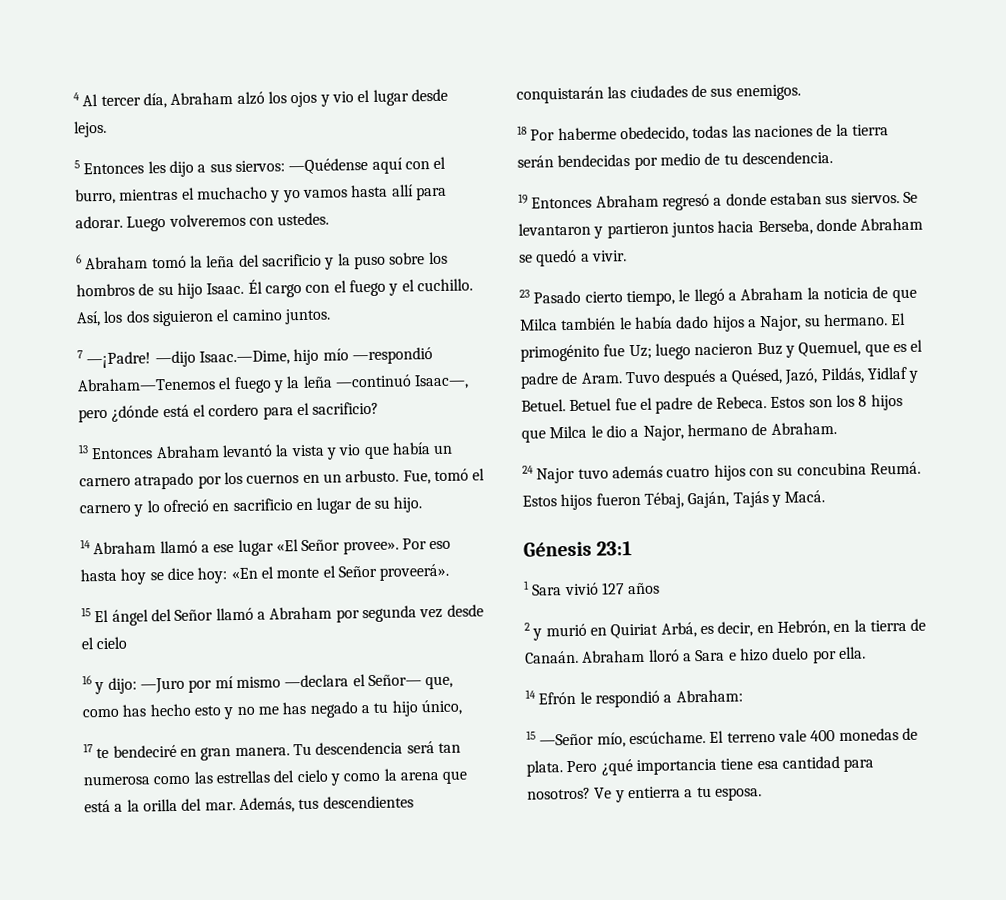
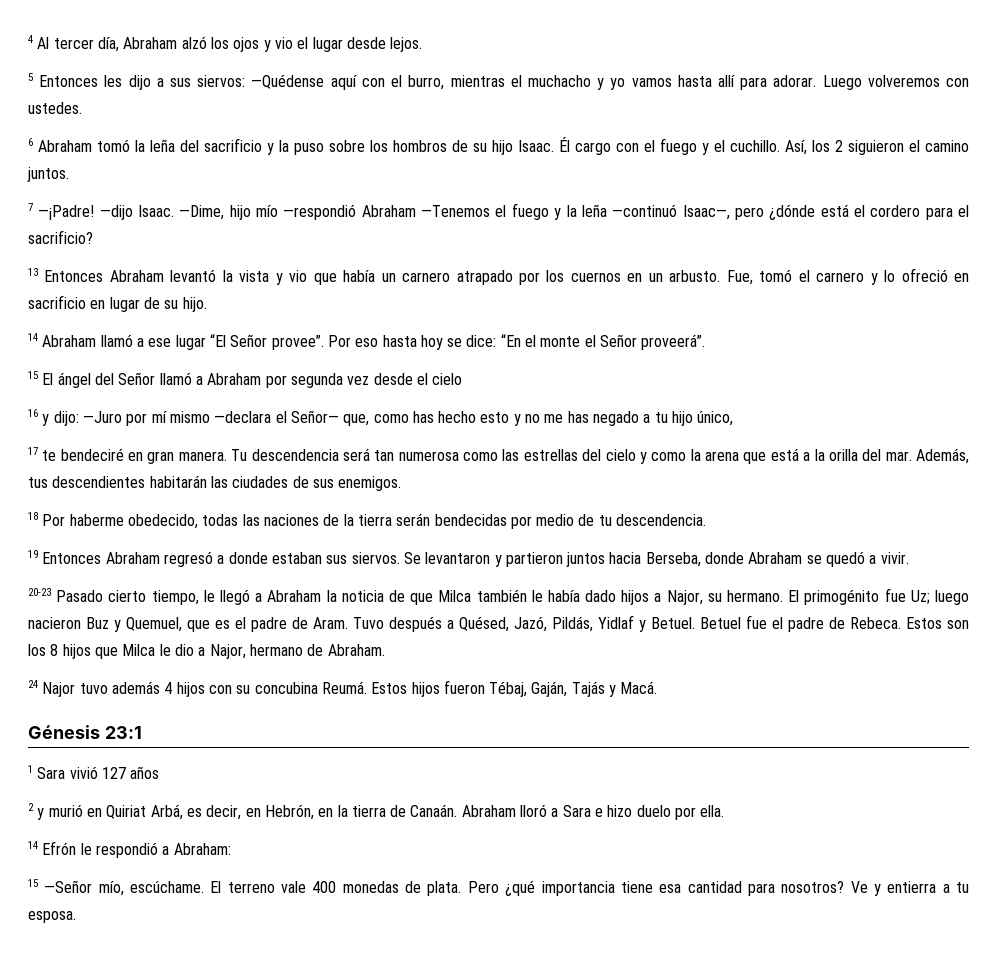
[125,310,150,323] dos -> [835,140,843,152] 2
[198,350,290,366] Isaac.—Dime, -> [138,205,225,220] Isaac. —Dime,
[77,377,216,392] Abraham—Tenemos -> [361,205,491,217] Abraham —Tenemos
[275,539,399,555] «El Señor provee». -> [209,334,324,350] “El Señor provee”.
[166,567,258,584] dice hoy: «En -> [466,334,521,347] dice: “En
[379,563,450,581] proveerá». -> [641,334,706,350] proveerá”.
[516,86,604,104] conquistarán -> [149,475,207,488] habitarán
[519,289,530,298] 23 -> [28,588,51,596] 20-23
[666,466,711,478] cuatro -> [164,682,173,694] 4

